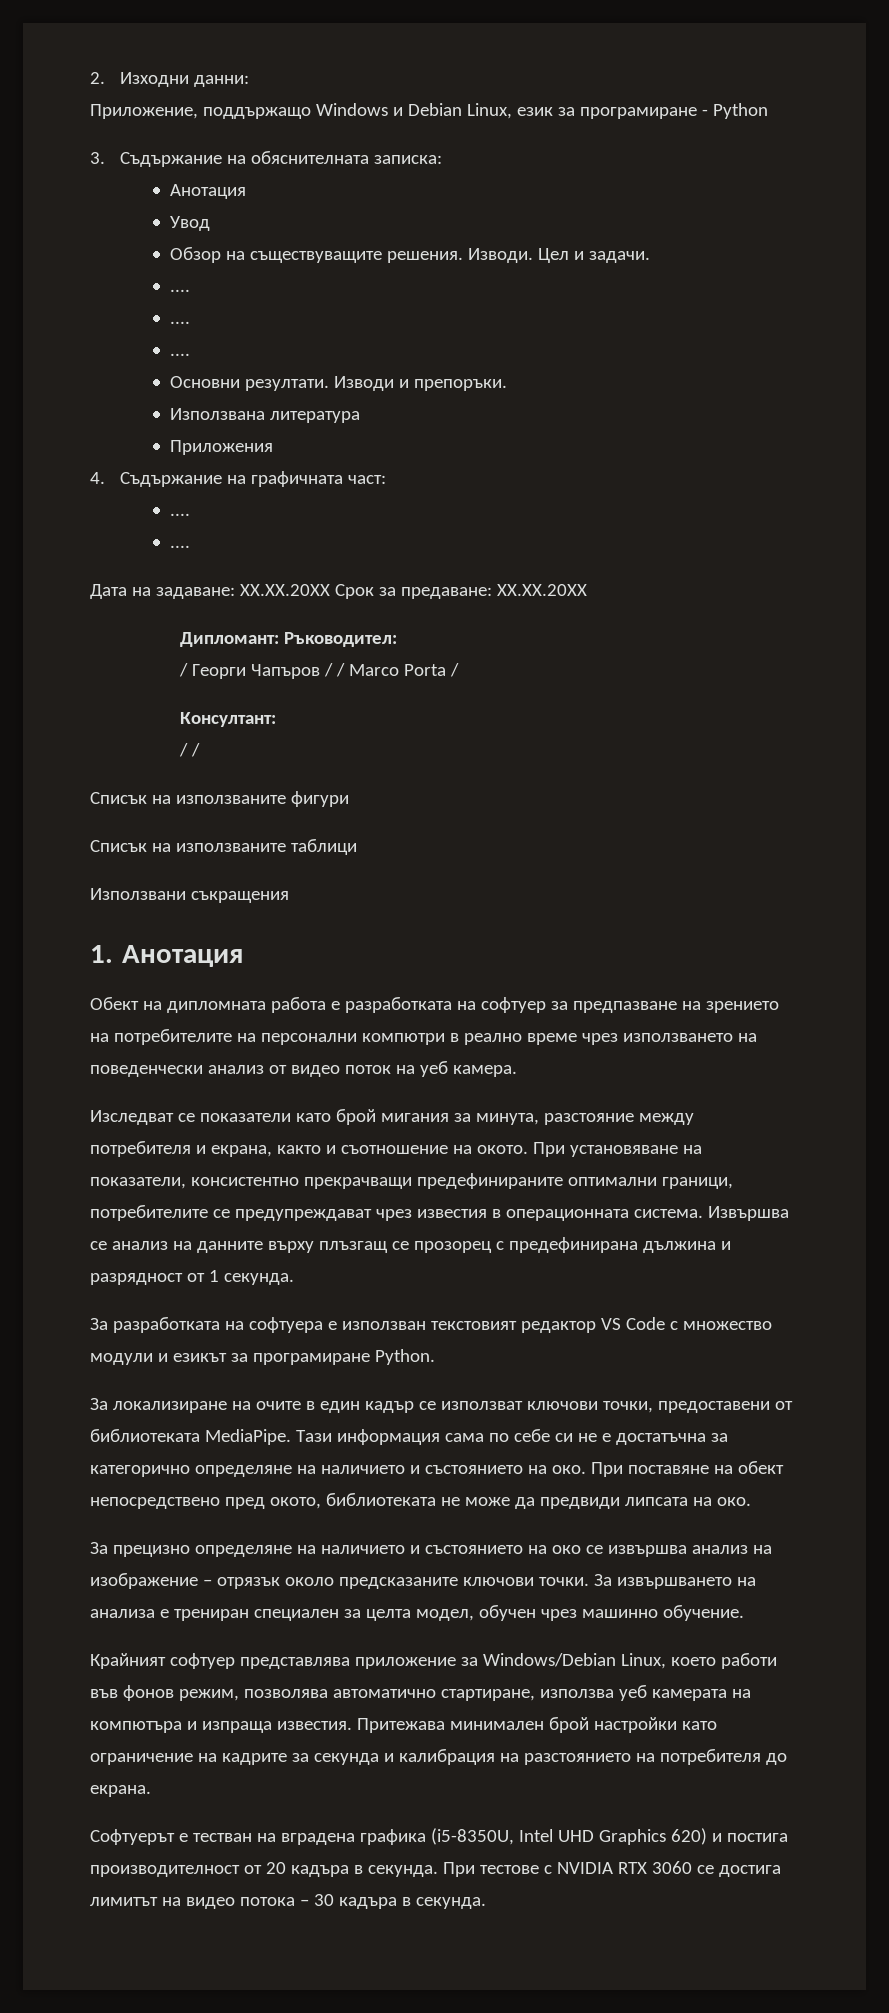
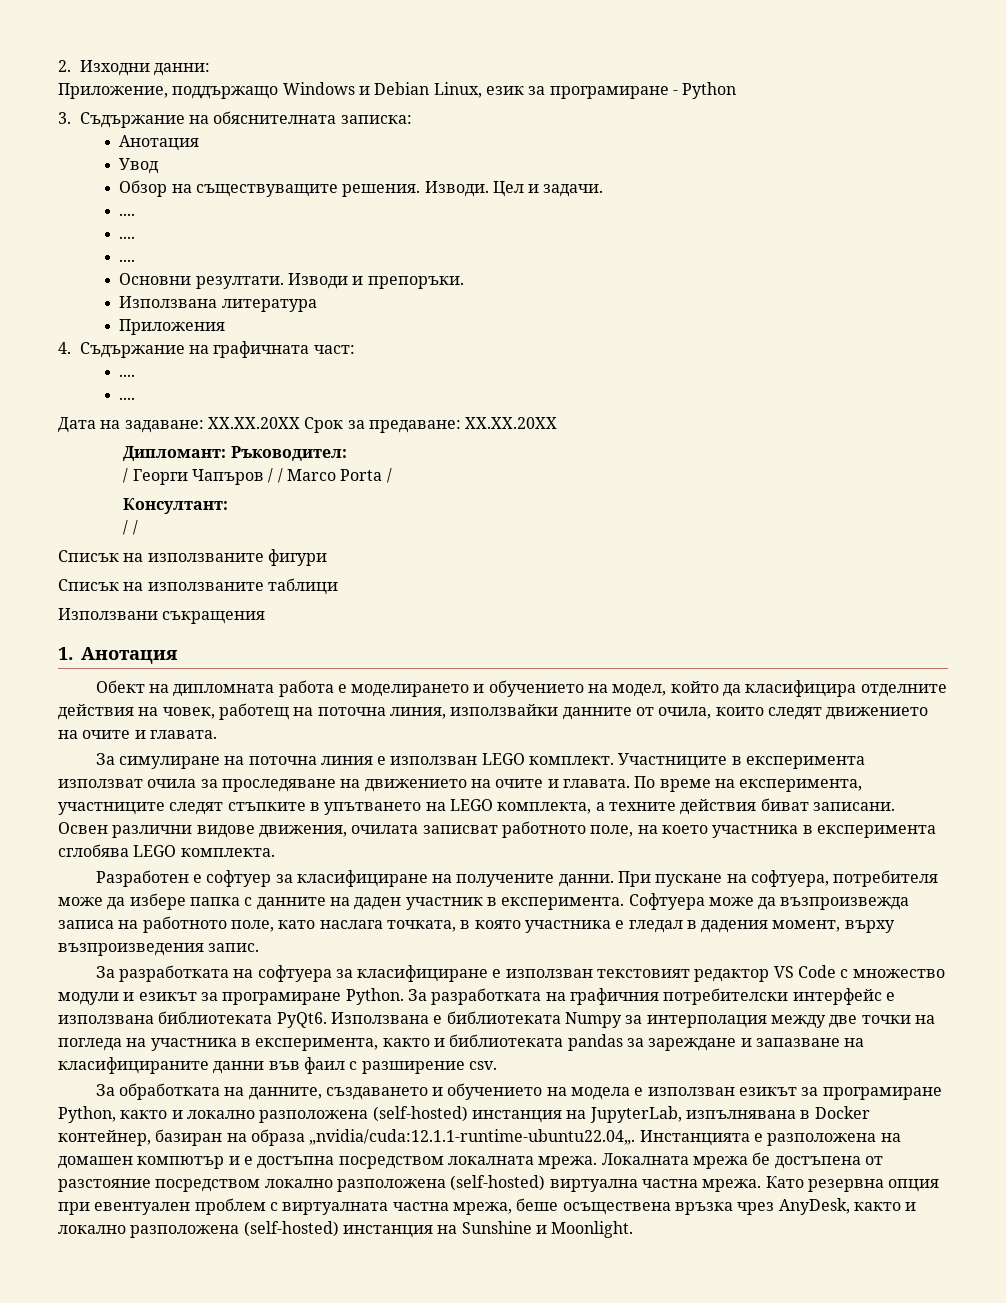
[344,997,779,1013] [90,1029,757,1045] [90,1061,517,1077] [90,1109,694,1125] [90,1141,702,1157] [90,1173,733,1189] [90,1205,789,1221] [90,1237,731,1253] [90,1270,294,1285] разработката на софтуер за предпазване на зрението на потребителите на персонални компютри в реално време чрез използването на поведенчески анализ от видео поток на уеб камера. // Изследват се показатели като брой мигания за минута, разстояние между потребителя и екрана, както и съотношение на окото. При установяване на показатели, консистентно прекрачващи предефинираните оптимални граници, потребителите се предупреждават чрез известия в операционната система. Извършва се анализ на данните върху плъзгащ се прозорец с предефинирана дължина и разрядност от 1 секунда. -> [351,680,947,697] [58,703,929,720] [58,730,217,739] [95,753,866,769] [58,776,863,792] [58,798,895,815] [58,821,936,838] [58,844,275,857] [95,870,939,887] [58,893,910,910] [58,916,895,933] [58,943,260,956] моделирането и обучението на модел, който да класифицира отделните действия на човек, работещ на поточна линия, използвайки данните от очила, които следят движението на очите и главата. // За симулиране на поточна линия е използван LEGO комплект. Участниците в експеримента използват очила за проследяване на движението на очите и главата. По време на експеримента, участниците следят стъпките в упътването на LEGO комплекта, а техните действия биват записани. Освен различни видове движения, очилата записват работното поле, на което участника в експеримента сглобява LEGO комплекта. // Разработен е софтуер за класифициране на получените данни. При пускане на софтуера, потребителя може да избере папка с данните на даден участник в експеримента. Софтуера може да възпроизвежда записа на работното поле, като наслага точката, в която участника е гледал в дадения момент, върху възпроизведения запис.
(323, 1325) none -> [335,965,489,982] за класифициране
[90,1398,793,1413] [90,1429,728,1445] [90,1461,784,1477] [90,1493,751,1509] [90,1542,772,1557] [90,1573,756,1589] [90,1605,744,1621] [90,1653,777,1669] [90,1685,751,1701] [90,1717,717,1733] [90,1749,787,1765] [90,1785,151,1797] [90,1828,788,1845] [90,1861,781,1877] [90,1894,486,1909] // За локализиране на очите в един кадър се използват ключови точки, предоставени от библиотеката MediaPipe. Тази информация сама по себе си не е достатъчна за категорично определяне на наличието и състоянието на око. При поставяне на обект непосредствено пред окото, библиотеката не може да предвиди липсата на око. // За прецизно определяне на наличието и състоянието на око се извършва анализ на изображение – отрязък около предсказаните ключови точки. За извършването на анализа е трениран специален за целта модел, обучен чрез машинно обучение. // Крайният софтуер представлява приложение за Windows/Debian Linux, което работи във фонов режим, позволява автоматично стартиране, използва уеб камерата на компютъра и изпраща известия. Притежава минимален брой настройки като ограничение на кадрите за секунда и калибрация на разстоянието на потребителя до екрана. // Софтуерът е тестван на вградена графика (i5-8350U, Intel UHD Graphics 620) и постига производителност от 20 кадъра в секунда. При тестове с NVIDIA RTX 3060 се достига лимитът на видео потока – 30 кадъра в секунда. -> [407,988,895,1005] [58,1011,935,1028] [58,1034,865,1051] [58,1057,497,1074] [95,1083,942,1100] [58,1106,870,1123] [58,1129,901,1146] [58,1152,883,1169] [58,1175,940,1192] [58,1198,917,1215] [58,1221,634,1238] За разработката на графичния потребителски интерфейс е използвана библиотеката PyQt6. Използвана е библиотеката Numpy за интерполация между две точки на погледа на участника в експеримента, както и библиотеката pandas за зареждане и запазване на класифицираните данни във фаил с разширение csv. // За обработката на данните, създаването и обучението на модела е използван езикът за програмиране Python, както и локално разположена (self-hosted) инстанция на JupyterLab, изпълнявана в Docker контейнер, базиран на образа „nvidia/cuda:12.1.1-runtime-ubuntu22.04„. Инстанцията е разположена на домашен компютър и е достъпна посредством локалната мрежа. Локалната мрежа бе достъпена от разстояние посредством локално разположенa (self-hosted) виртуална частна мрежа. Като резервна опция при евентуален проблем с виртуалната частна мрежа, беше осъществена връзка чрез AnyDesk, както и локално разположенa (self-hosted) инстанция на Sunshine и Moonlight.

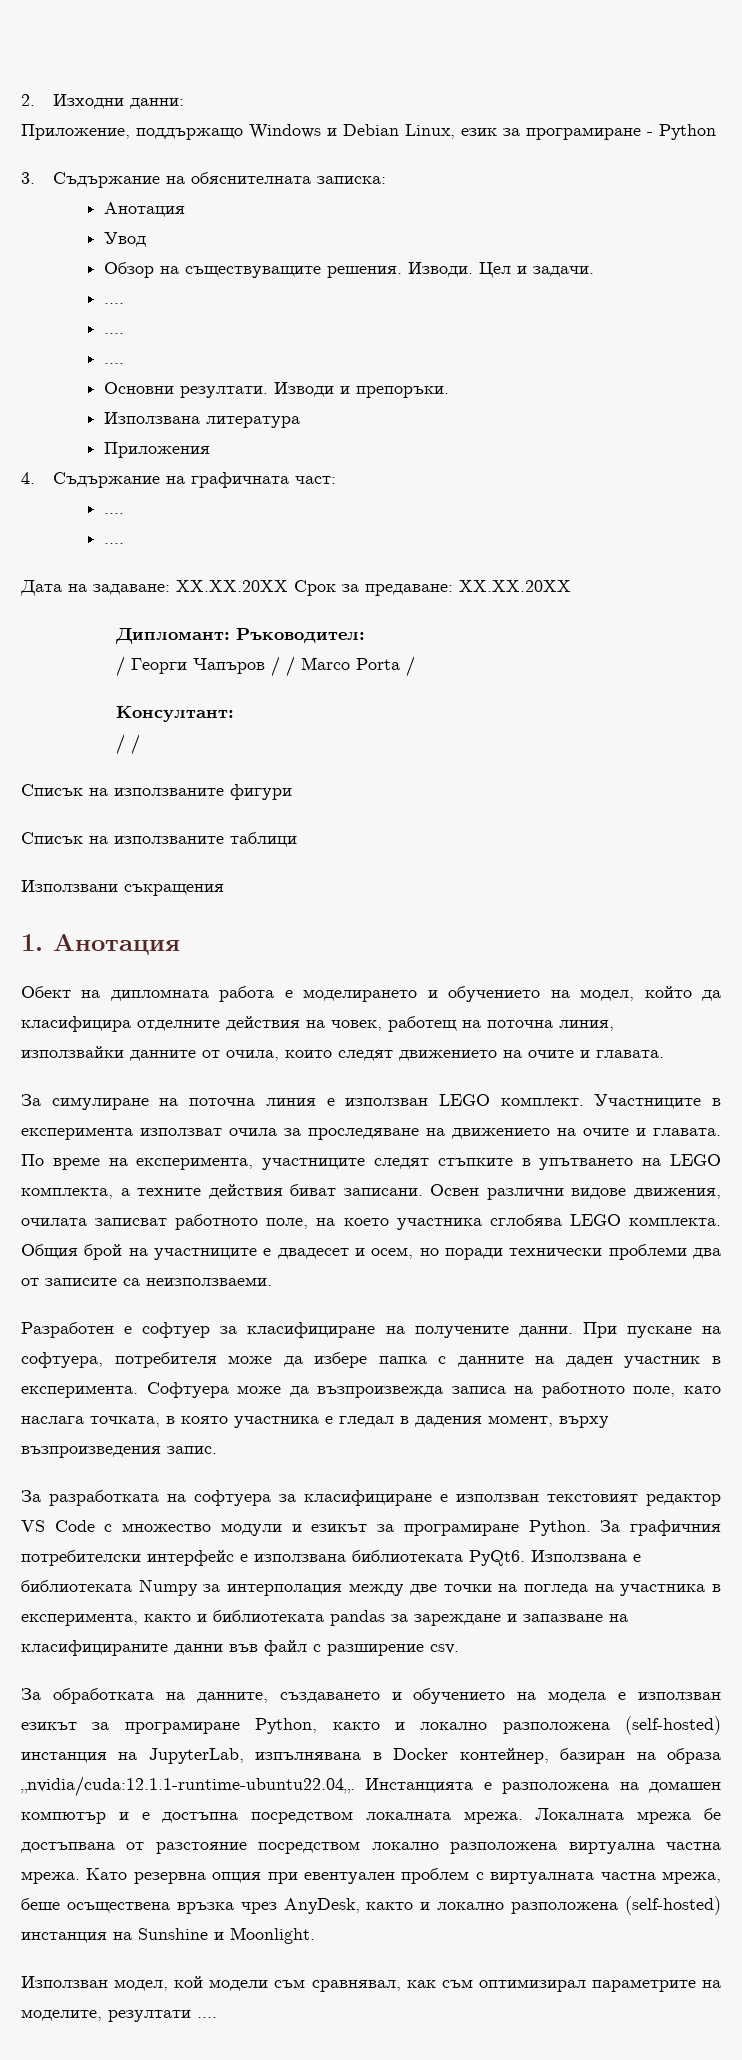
[802,825,936,838] в експеримента -> (482, 1224) none
(275, 852) none -> [21,1244,721,1260] [21,1277,272,1286] Общия брой на участниците е двадесет и осем, но поради технически проблеми два от записите са неизползваеми.
[431,988,566,1005] разработката на -> (621, 1526) none
[303,1057,345,1074] фаил -> [264,1640,307,1656] файл
[774,1156,861,1169] достъпена -> [21,1842,115,1853] достъпвана
[450,1175,546,1191] (self-hosted) -> (558, 1848) none
(634, 1229) none -> [21,1976,722,1992] [21,2009,217,2022] // Използван модел, кой модели съм сравнявал, как съм оптимизирал параметрите на моделите, резултати ....

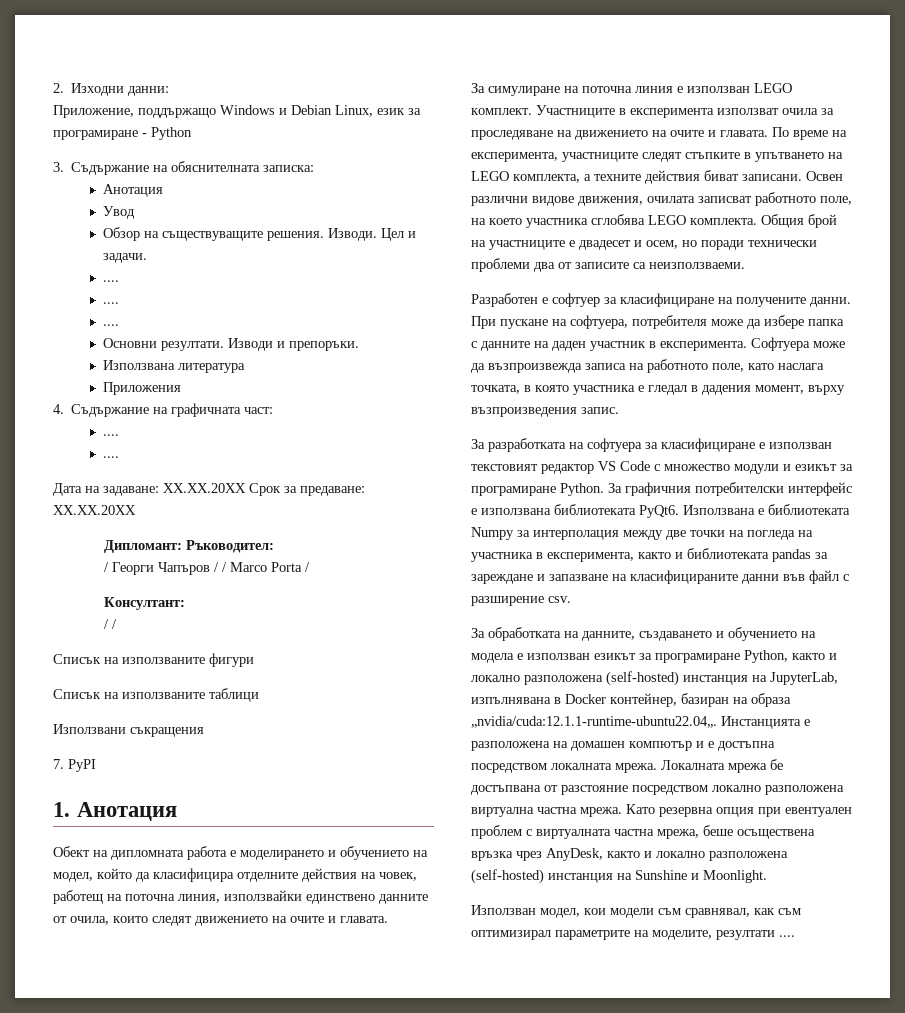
(224, 890) none -> [53,759,96,772] // 7. PyPI
(124, 1052) none -> [306,894,375,904] единствено
[174,1976,204,1988] кой -> [584,908,606,915] кои

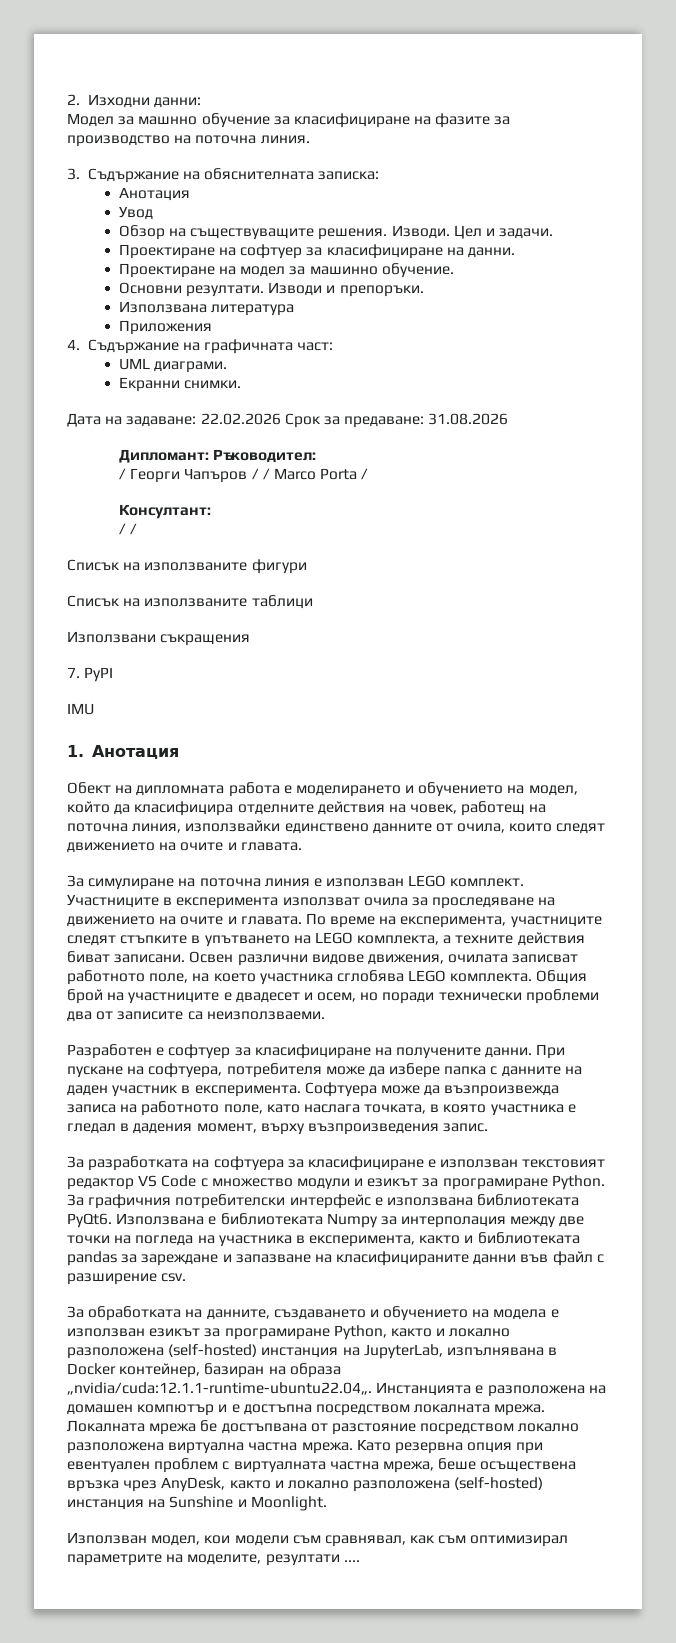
[53,105,421,118] [53,127,192,140] Приложение, поддържащо Windows и Debian Linux, език за програмиране - Python -> [67,113,511,128] [67,135,310,147] Модел за машнно обучение за класифициране на фазите за производство на поточна линия.
[103,280,120,282] [103,302,120,304] [103,324,120,326] .... // .... // .... -> [118,244,515,259] [118,263,454,278] Проектиране на софтуер за класифициране на данни. // Проектиране на модел за машинно обучение.
[103,434,120,436] [103,456,120,458] .... // .... -> [118,358,227,373] [118,377,241,392] UML диаграми. // Екранни снимки.
[163,483,246,493] ХХ.ХХ.20XХ -> [200,413,281,425] 22.02.2026
[53,505,136,515] ХХ.ХХ.20XХ -> [428,413,509,425] 31.08.2026
(96, 765) none -> [67,703,94,715] // IMU

